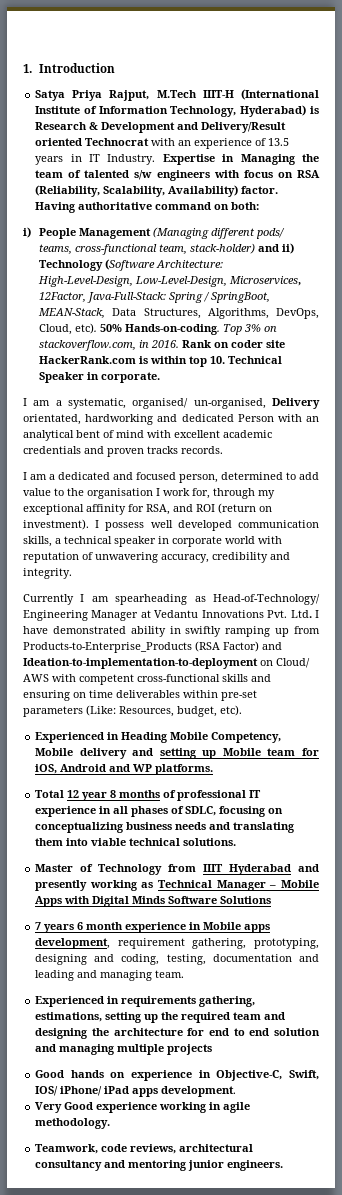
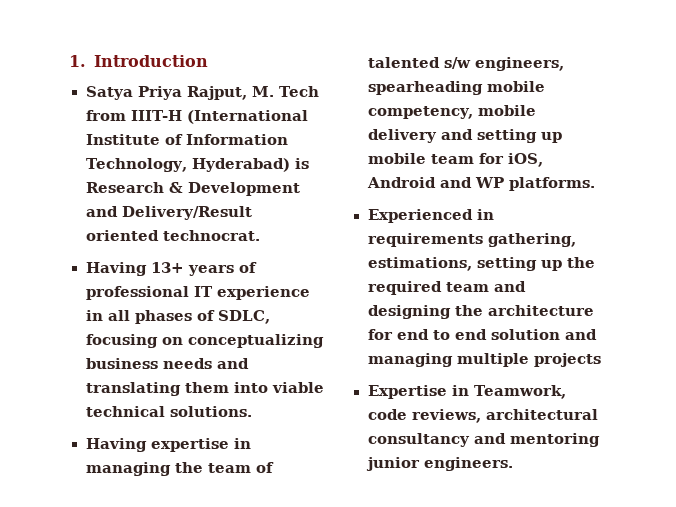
[156,90,197,98] M.Tech -> [251,86,320,97] [85,110,126,121] M. Tech from
[85,138,290,149] [35,154,319,165] [35,170,321,181] [35,185,279,197] [35,202,260,213] [23,227,286,239] [39,243,295,255] [39,259,224,271] [38,276,302,287] [39,292,271,303] [38,308,319,319] [39,323,278,335] [39,340,286,351] [39,356,283,367] [39,372,161,383] [23,398,320,409] [23,414,319,425] [23,430,272,441] [23,446,223,457] [23,472,319,483] [23,488,275,499] [23,503,272,515] [23,519,319,531] [23,536,282,547] [23,552,290,563] [23,568,72,579] [23,594,320,605] [23,610,319,621] [23,626,320,637] [23,641,282,653] [23,658,310,669] [23,674,271,685] [23,690,257,701] [23,705,242,717] [35,732,282,743] [35,748,319,759] [35,764,214,775] [35,790,161,801] Technocrat with an experience of 13.5 years in IT Industry. Expertise in Managing the team of talented s/w engineers with focus on RSA (Reliability, Scalability, Availability) factor. Having authoritative command on both: // i) People Management (Managing different pods/ teams, cross-functional team, stack-holder) and ii) Technology (Software Architecture: High-Level-Design, Low-Level-Design, Microservices, 12Factor, Java-Full-Stack: Spring / SpringBoot, MEAN-Stack, Data Structures, Algorithms, DevOps, Cloud, etc). 50% Hands-on-coding. Top 3% on stackoverflow.com, in 2016. Rank on coder site HackerRank.com is within top 10. Technical Speaker in corporate. // I am a systematic, organised/ un-organised, Delivery orientated, hardworking and dedicated Person with an analytical bent of mind with excellent academic credentials and proven tracks records. // I am a dedicated and focused person, determined to add value to the organisation I work for, through my exceptional affinity for RSA, and ROI (return on investment). I possess well developed communication skills, a technical speaker in corporate world with reputation of unwavering accuracy, credibility and integrity. // Currently I am spearheading as Head-of-Technology/ Engineering Manager at Vedantu Innovations Pvt. Ltd. I have demonstrated ability in swiftly ramping up from Products-to-Enterprise_Products (RSA Factor) and Ideation-to-implementation-to-deployment on Cloud/ AWS with competent cross-functional skills and ensuring on time deliverables within pre-set parameters (Like: Resources, budget, etc). // Experienced in Heading Mobile Competency, Mobile delivery and setting up Mobile team for iOS, Android and WP platforms. // Total 12 year 8 months -> [162,230,260,241] [85,262,234,276] technocrat. // Having 13+ years
[35,864,319,875] [35,880,319,891] [35,896,272,907] [35,922,271,933] [35,938,319,949] [35,954,319,965] [35,970,185,981] Master of Technology from IIIT Hyderabad and presently working as Technical Manager – Mobile Apps with Digital Minds Software Solutions // 7 years 6 month experience in Mobile apps development, requirement gathering, prototyping, designing and coding, testing, documentation and leading and managing team. -> [85,438,251,452] [85,462,274,476] [367,57,564,71] [367,81,545,95] [367,105,537,119] [367,129,562,143] [367,153,543,167] [366,177,595,191] Having expertise in managing the team of talented s/w engineers, spearheading mobile competency, mobile delivery and setting up mobile team for iOS, Android and WP platforms.
[35,1070,319,1081] [35,1086,237,1097] [35,1102,251,1113] [35,1118,111,1129] Good hands on experience in Objective-C, Swift, IOS/ iPhone/ iPad apps development. // Very Good experience working in agile methodology. // -> [367,385,469,399] Expertise in

